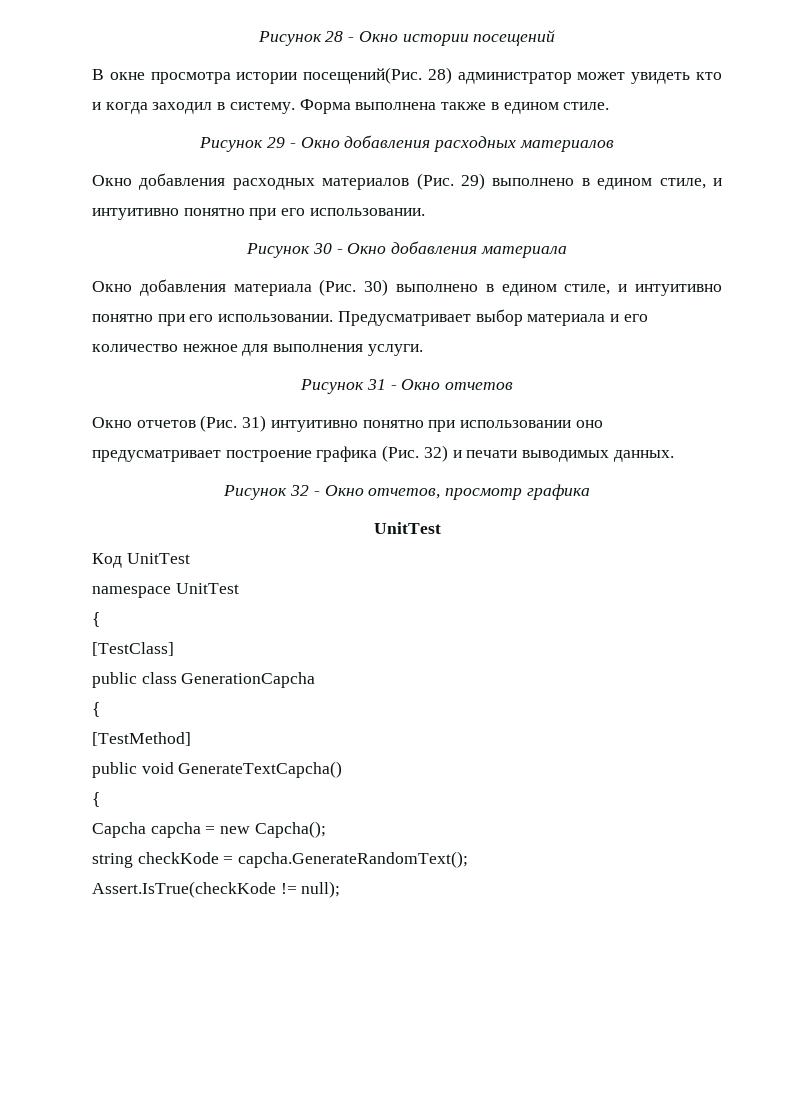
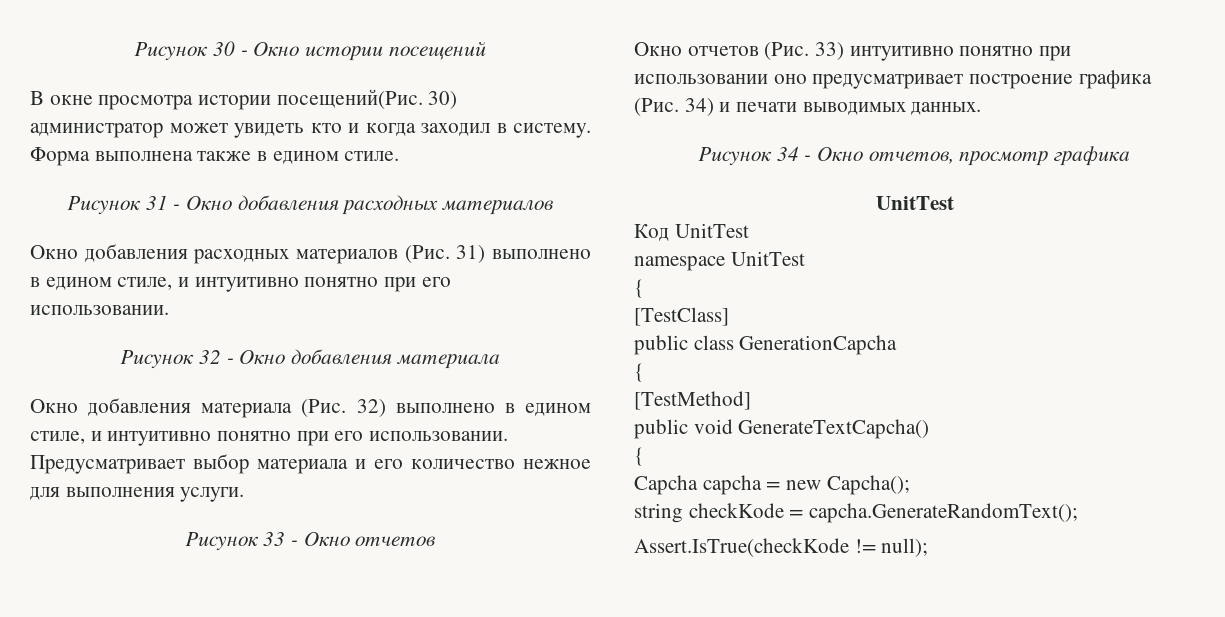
[257,31,344,46] Рисунок 28 -> [134,41,235,61] Рисунок 30
[427,67,452,84] 28) -> [428,91,458,109] 30)
[267,137,286,148] 29 -> [145,195,168,210] 31
[461,173,485,190] 29) -> [456,245,486,263] 31)
[312,243,332,254] 30 -> [198,350,221,364] 32
[364,279,389,296] 30) -> [356,399,386,417] 32)
[366,379,386,390] 31 -> [263,532,286,546] 33
[242,415,267,432] 31) -> [815,42,845,60] 33)
[423,445,448,462] 32) -> [684,98,714,116] 34)
[290,485,310,496] 32 -> [776,146,799,161] 34

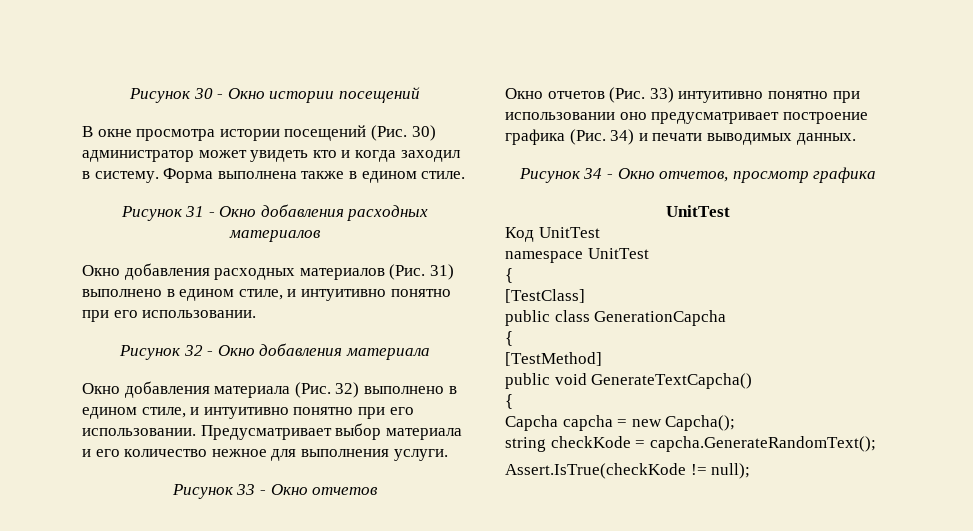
[276,89,423,109] посещений(Рис. -> [284,125,407,141] посещений (Рис.

